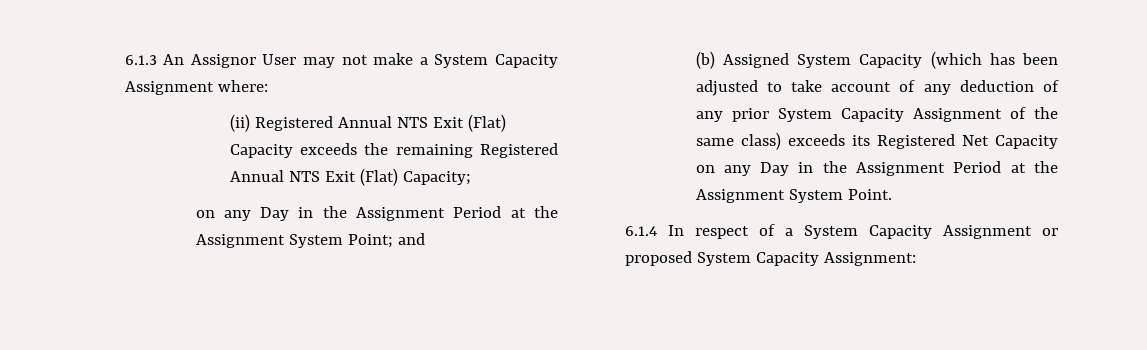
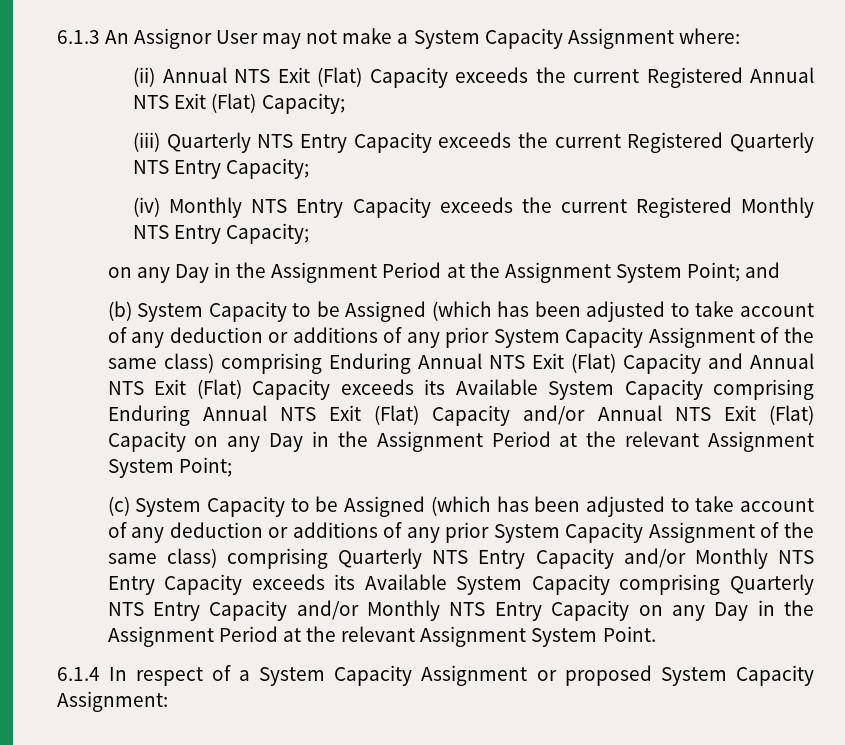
[254,116,333,131] Registered -> (156, 77) none
[395,144,473,158] remaining -> [573,69,640,83] current
(471, 178) none -> [133,132,814,153] [133,158,310,179] [133,197,815,218] [133,223,310,244] // (iii) Quarterly NTS Entry Capacity exceeds the current Registered Quarterly NTS Entry Capacity; // (iv) Monthly NTS Entry Capacity exceeds the current Registered Monthly NTS Entry Capacity;
[722,53,923,68] Assigned System Capacity -> [137,301,427,322] System Capacity to be Assigned
(1034, 86) none -> [268,327,378,343] or additions
[787,134,989,149] exceeds its Registered Net -> [220,353,814,374] [107,379,815,400] [107,405,814,426] comprising Enduring Annual NTS Exit (Flat) Capacity and Annual NTS Exit (Flat) Capacity exceeds its Available System Capacity comprising Enduring Annual NTS Exit (Flat) Capacity and/or Annual NTS Exit (Flat)
(1058, 167) none -> [625,431,815,452] [107,457,232,478] [107,496,815,517] [107,522,814,543] [107,548,815,569] [107,574,814,595] [107,600,815,621] [107,626,416,647] relevant Assignment System Point; // (c) System Capacity to be Assigned (which has been adjusted to take account of any deduction or additions of any prior System Capacity Assignment of the same class) comprising Quarterly NTS Entry Capacity and/or Monthly NTS Entry Capacity exceeds its Available System Capacity comprising Quarterly NTS Entry Capacity and/or Monthly NTS Entry Capacity on any Day in the Assignment Period at the relevant

